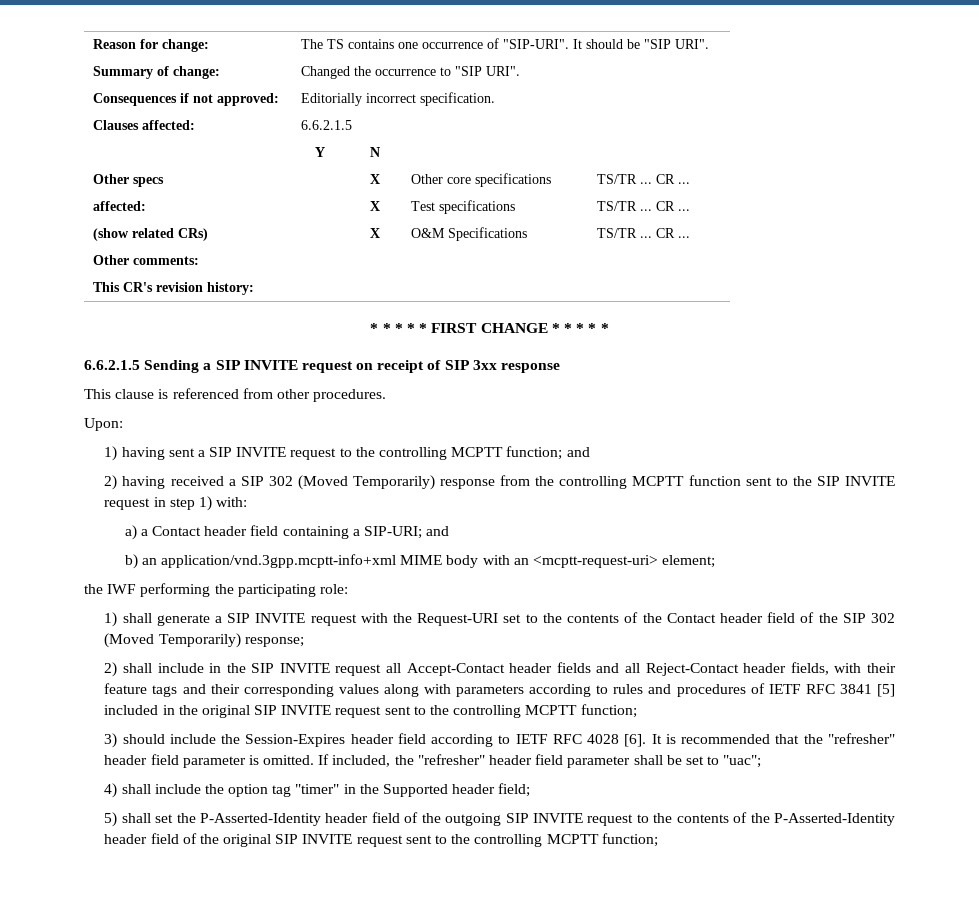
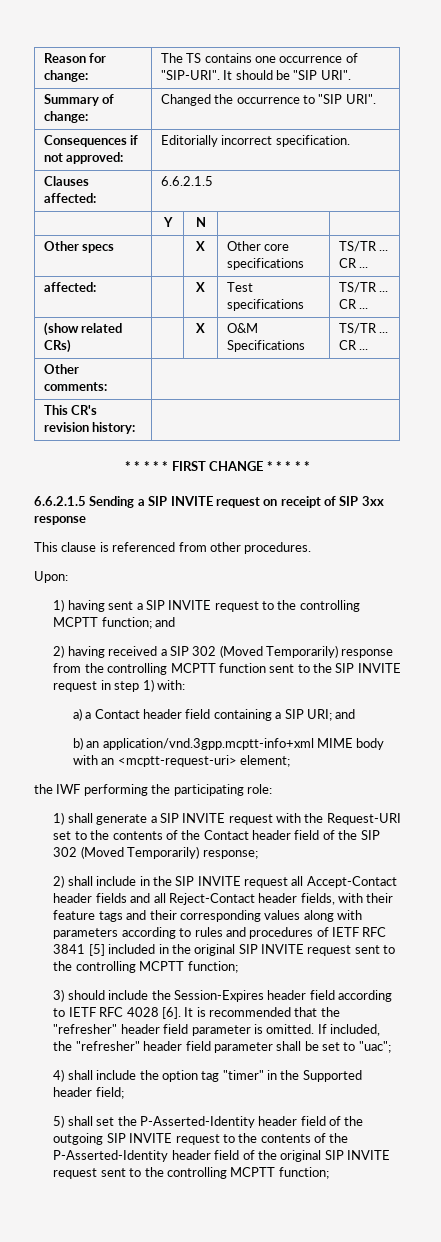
[363,526,422,539] SIP-URI; -> [284,709,332,721] SIP URI;

